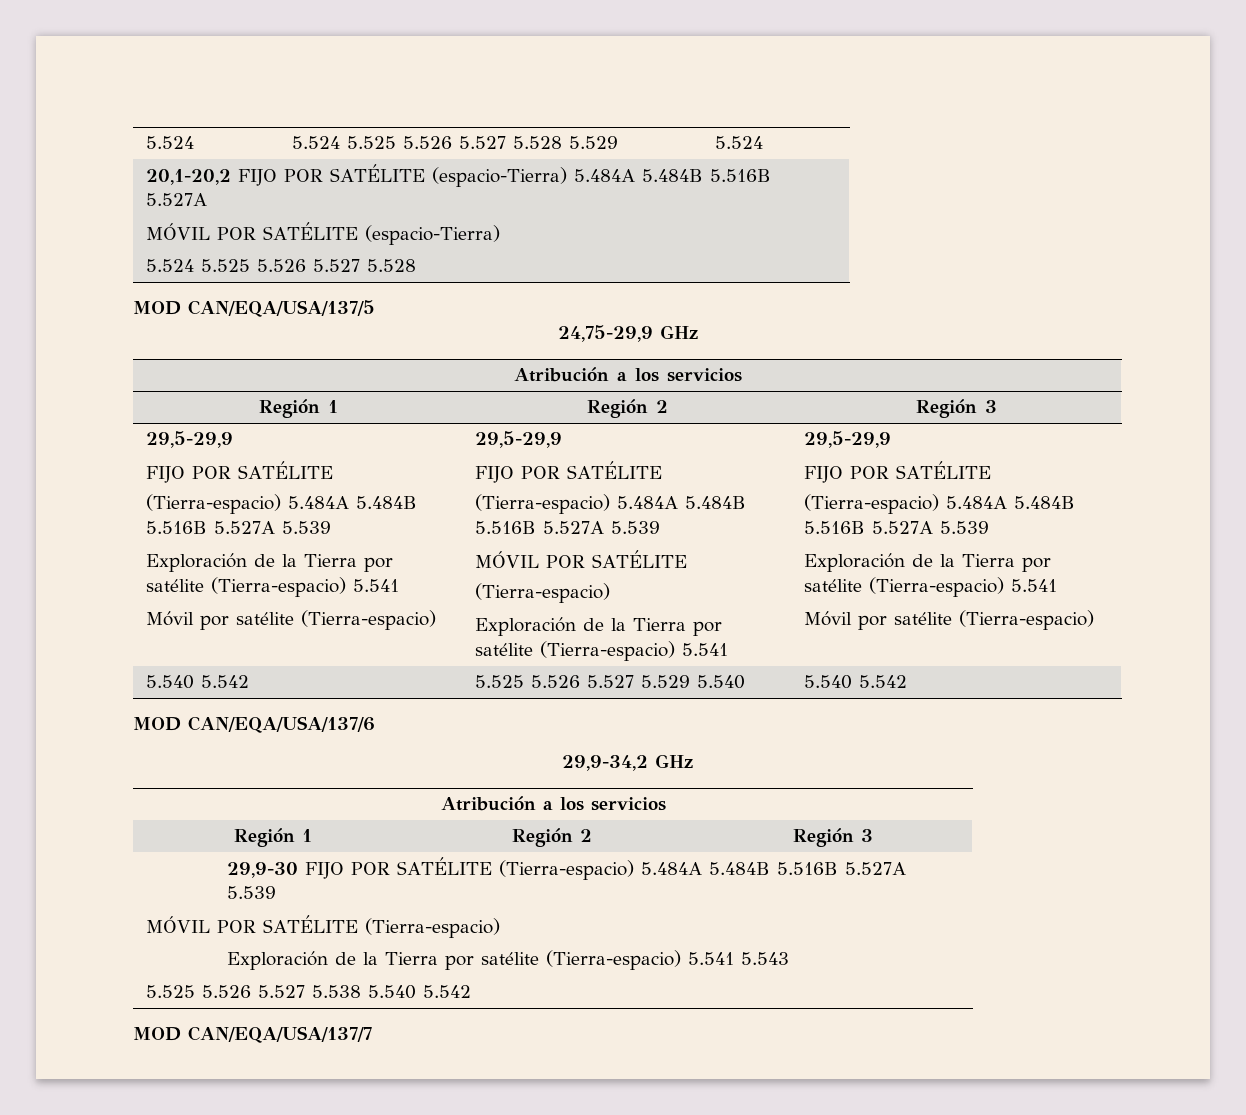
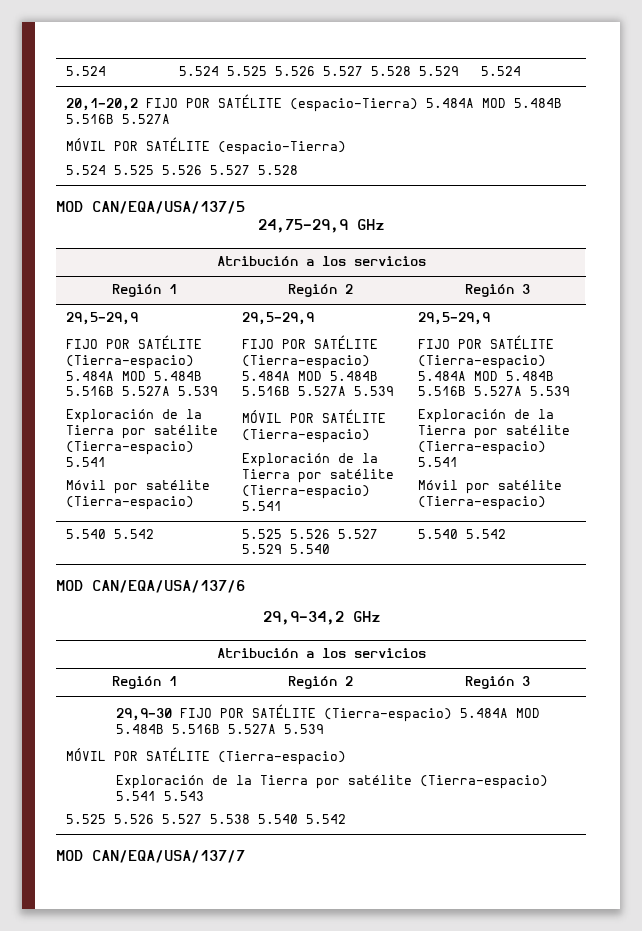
(635, 175) none -> [481,98,506,108] MOD
(349, 502) none -> [121,371,146,381] MOD
(678, 502) none -> [297,371,322,381] MOD
(1007, 502) none -> [473,371,498,381] MOD
(703, 868) none -> [516,708,541,718] MOD

